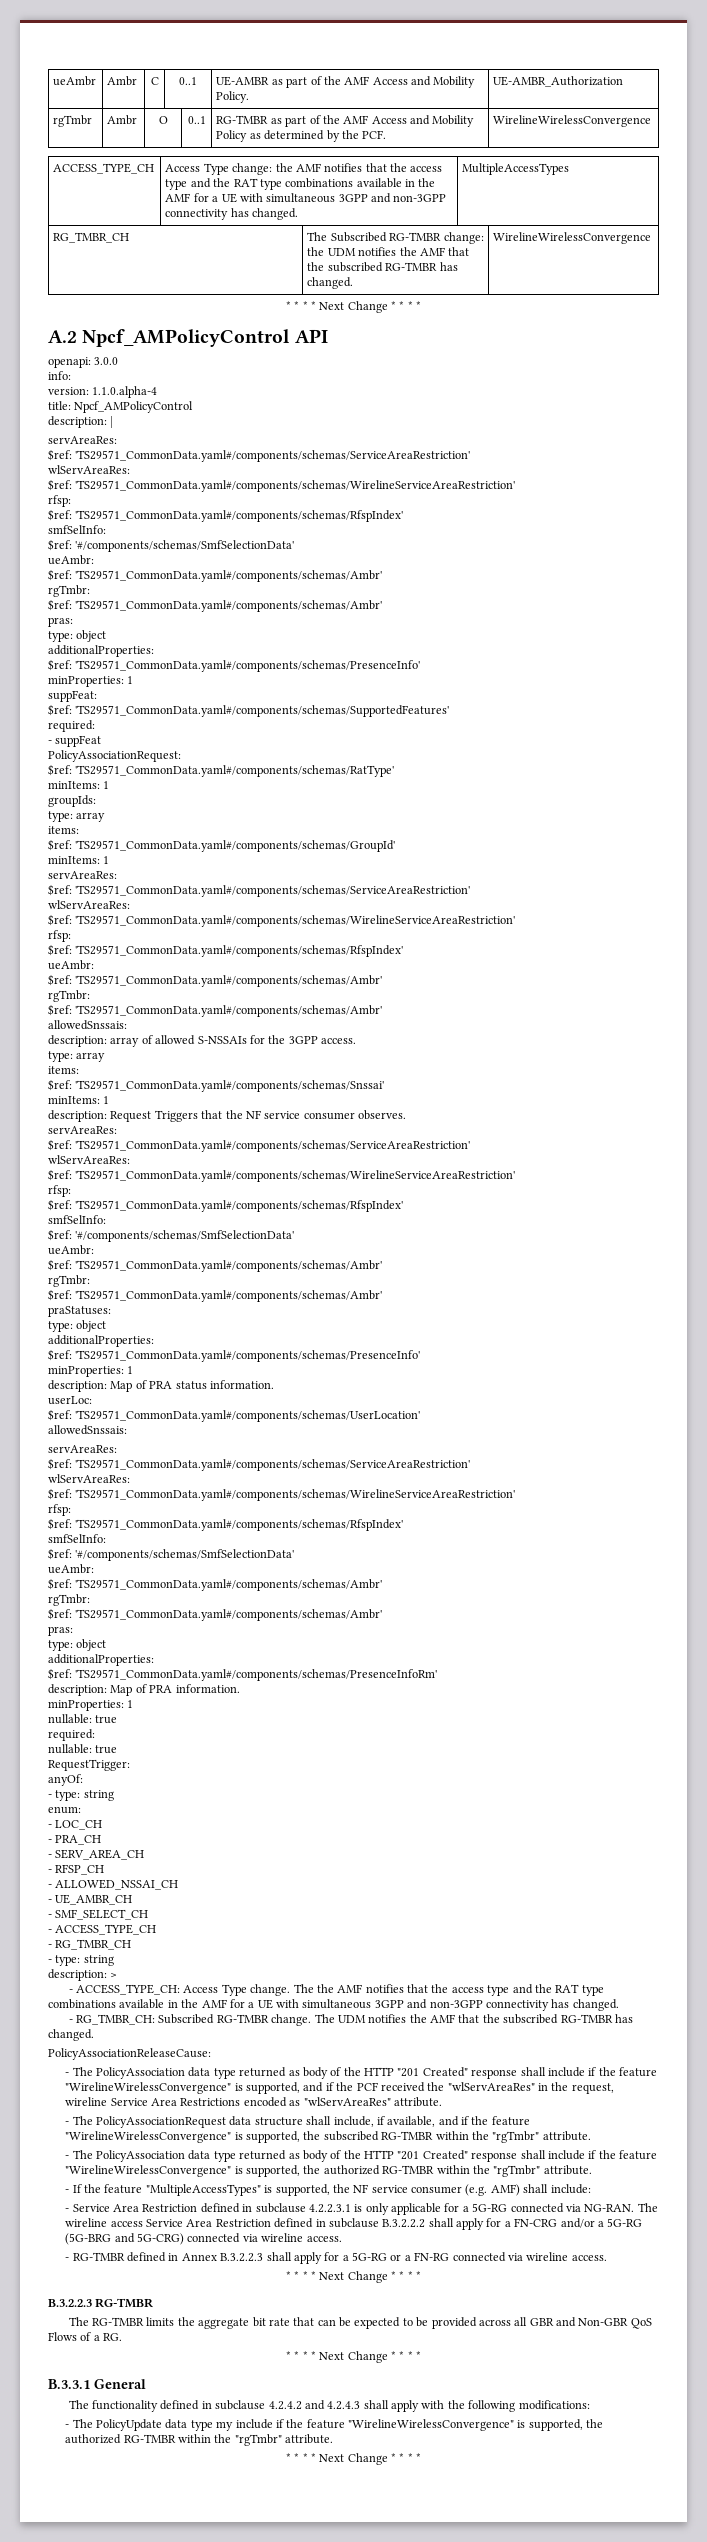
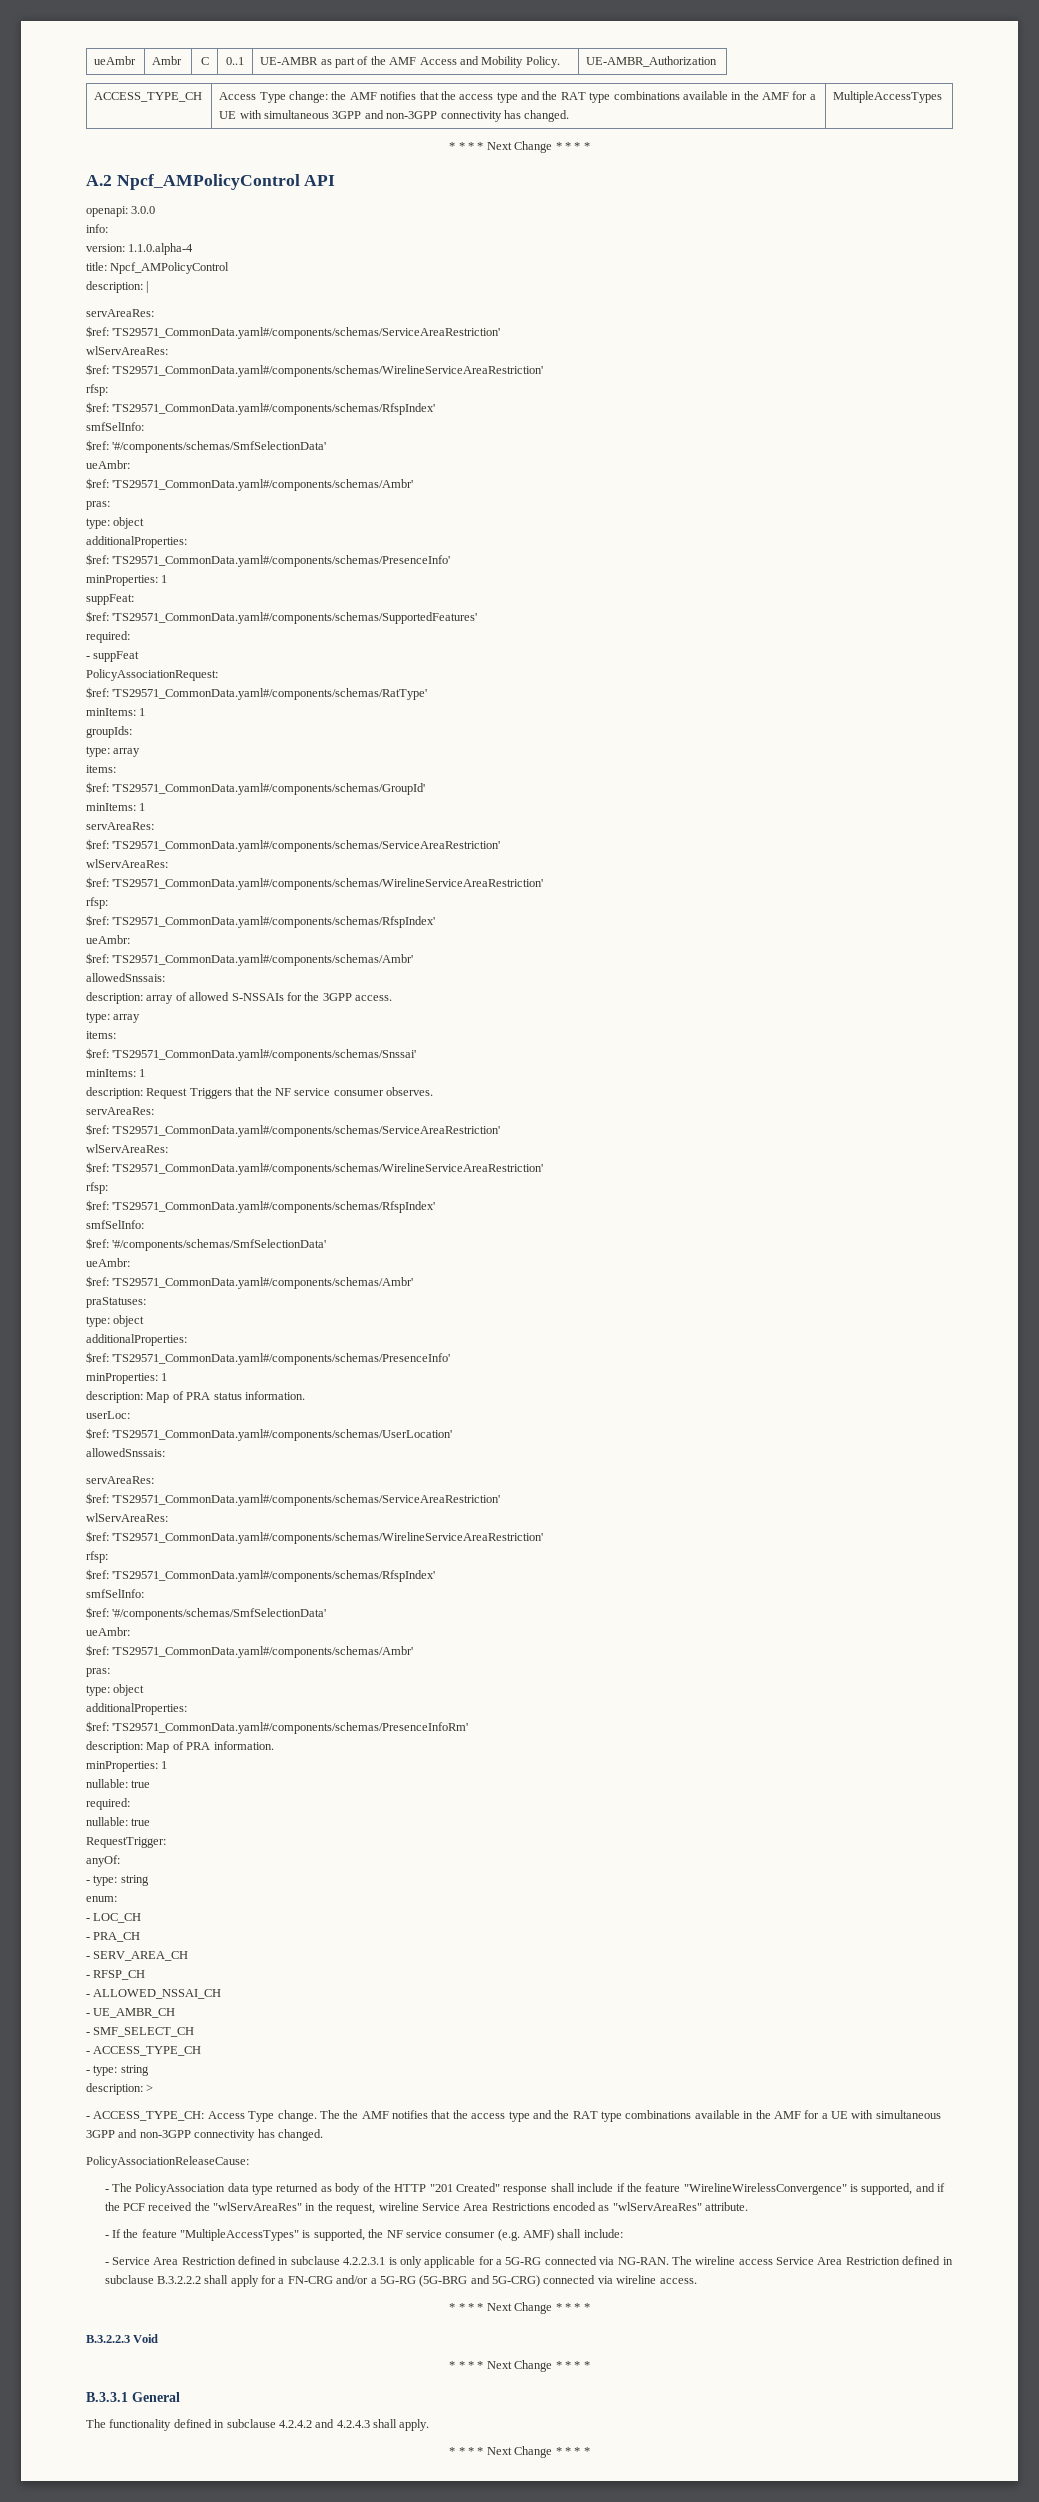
[53,115,93,127] [107,115,138,125] [158,116,168,124] [187,116,206,124] [216,115,475,127] [216,130,387,142] [493,115,652,127] // rgTmbr | Ambr | O | 0..1 | RG-TMBR as part of the AMF Access and Mobility Policy as determined by the PCF. | WirelineWirelessConvergence -> (718, 61) none
[53,232,130,243] [307,232,484,244] [307,247,470,256] [307,262,458,272] [307,277,354,289] [493,232,652,244] // RG_TMBR_CH | The Subscribed RG-TMBR change: the UDM notifies the AMF that the subscribed RG-TMBR has changed. | WirelineWirelessConvergence -> (943, 97) none
[48,585,90,597] [48,599,383,612] // rgTmbr: // $ref: 'TS29571_CommonData.yaml#/components/schemas/Ambr' -> (414, 485) none
[48,990,90,1002] [48,1004,383,1017] // rgTmbr: // $ref: 'TS29571_CommonData.yaml#/components/schemas/Ambr' -> (414, 960) none
[48,1275,90,1287] [48,1289,383,1302] // rgTmbr: // $ref: 'TS29571_CommonData.yaml#/components/schemas/Ambr' -> (414, 1283) none
[48,1594,90,1606] [48,1608,383,1621] // rgTmbr: // $ref: 'TS29571_CommonData.yaml#/components/schemas/Ambr' -> (414, 1652) none
[48,1939,132,1950] // - RG_TMBR_CH -> (202, 2051) none
[68,2014,633,2026] [48,2029,94,2041] // - RG_TMBR_CH: Subscribed RG-TMBR change. The UDM notifies the AMF that the subscribed RG-TMBR has changed. -> (323, 2135) none
[65,2116,530,2128] [65,2131,591,2143] [65,2150,658,2162] [65,2165,592,2177] // - The PolicyAssociationRequest data structure shall include, if available, and if the feature "WirelineWirelessConvergence" is supported, the subscribed RG-TMBR within the "rgTmbr" attribute. // - The PolicyAssociation data type returned as body of the HTTP "201 Created" response shall include if the feature "WirelineWirelessConvergence" is supported, the authorized RG-TMBR within the "rgTmbr" attribute. -> (749, 2206) none
[65,2252,607,2264] // - RG-TMBR defined in Annex B.3.2.2.3 shall apply for a 5G-RG or a FN-RG connected via wireline access. -> (697, 2281) none
[95,2298,154,2308] [68,2317,652,2329] [48,2332,123,2341] RG-TMBR // The RG-TMBR limits the aggregate bit rate that can be expected to be provided across all GBR and Non-GBR QoS Flows of a RG. -> [133,2334,159,2343] Void
[391,2400,590,2412] [65,2419,604,2431] [65,2434,334,2446] apply with the following modifications: // - The PolicyUpdate data type my include if the feature "WirelineWirelessConvergence" is supported, the authorized RG-TMBR within the "rgTmbr" attribute. -> [399,2419,430,2431] apply.

